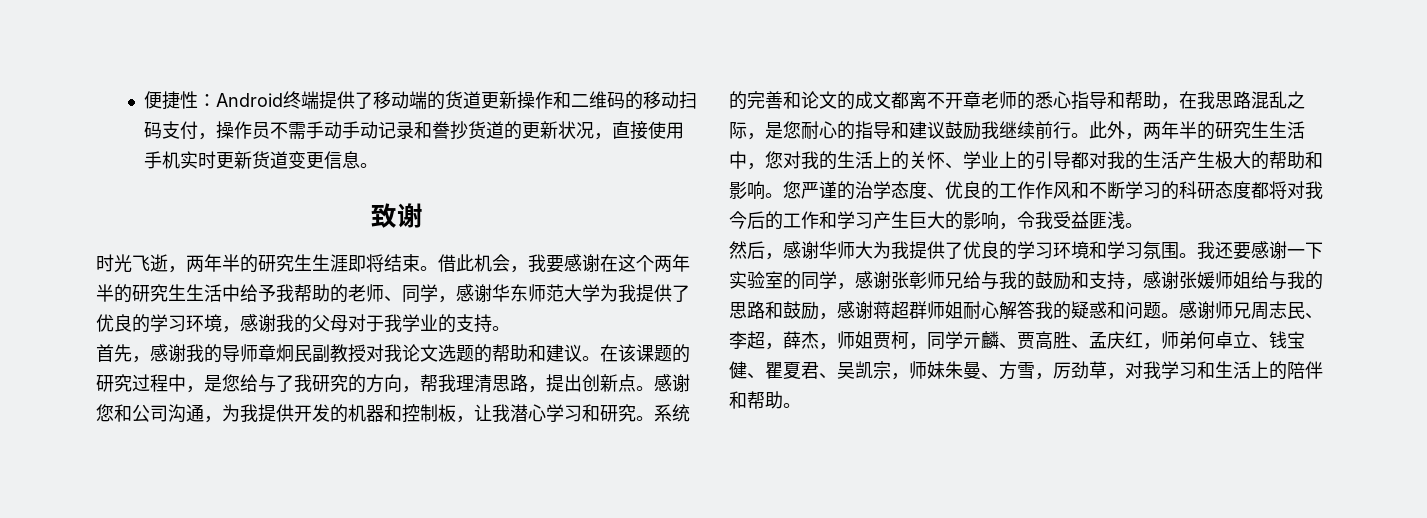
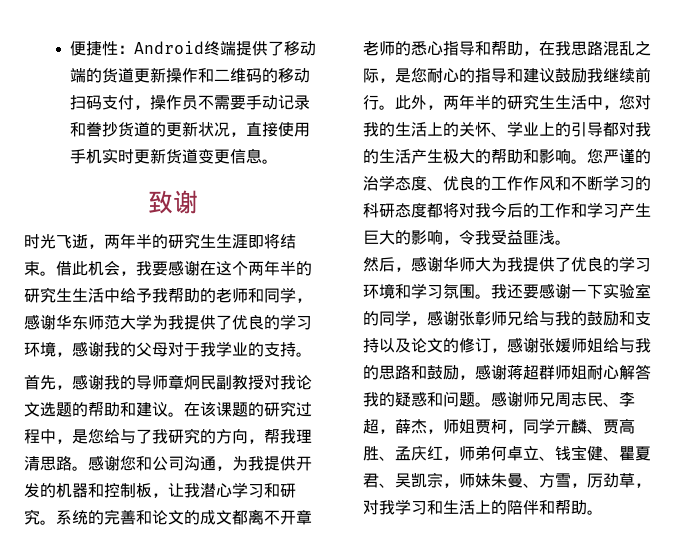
[305,121,342,139] 手动 -> [230,95,247,110] 要
[384,296,402,302] 、 -> [248,288,264,303] 和
[528,374,636,393] ，提出创新点 -> (72, 463) none
(1125, 280) none -> [379,337,491,353] 以及论文的修订

